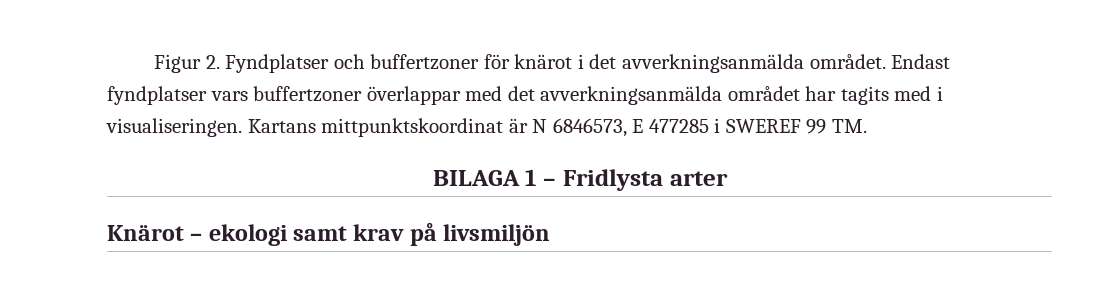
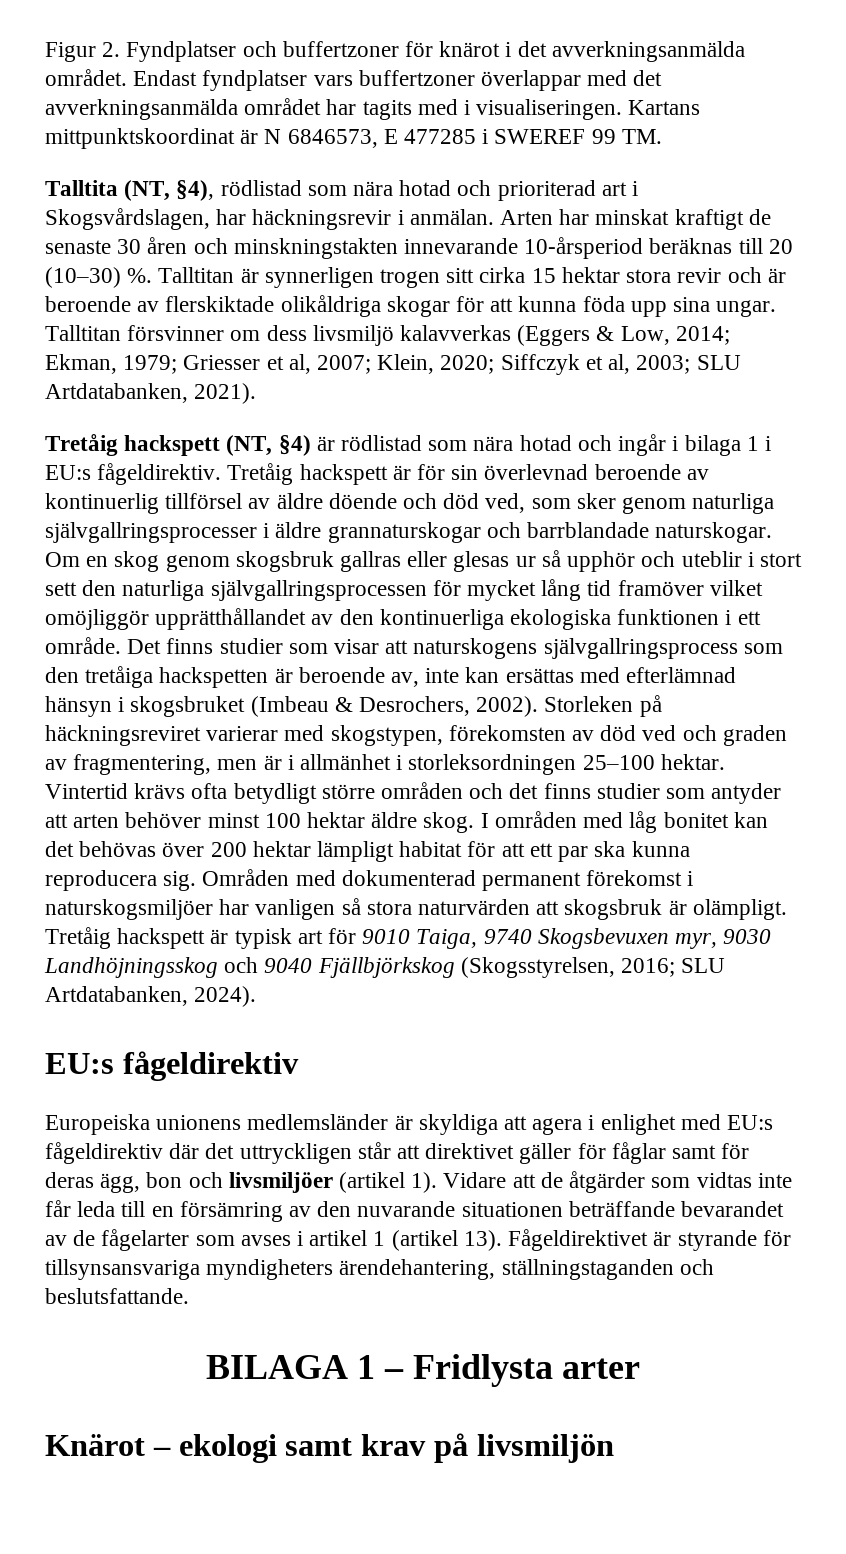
(867, 126) none -> [45,180,639,201] [45,208,771,230] [45,237,793,259] [45,267,786,288] [45,295,777,317] [45,325,730,346] [45,354,741,375] [45,383,257,404] [45,434,771,456] [45,463,709,485] [45,493,775,514] [45,522,773,543] [45,550,802,572] [45,579,763,601] [45,608,761,630] [45,637,783,659] [45,666,737,688] [45,695,662,717] [45,725,787,746] [45,754,725,775] [45,782,782,804] [45,811,768,833] [45,841,690,862] [45,869,694,891] [45,898,787,920] [45,927,772,949] [44,957,726,978] [45,986,257,1007] [45,1051,299,1081] [45,1114,774,1135] [45,1142,750,1164] [45,1171,792,1193] [45,1200,785,1222] [45,1229,791,1251] [45,1259,714,1280] [45,1288,189,1304] // Talltita (NT, §4), rödlistad som nära hotad och prioriterad art i Skogsvårdslagen, har häckningsrevir i anmälan. Arten har minskat kraftigt de senaste 30 åren och minskningstakten innevarande 10-årsperiod beräknas till 20 (10–30) %. Talltitan är synnerligen trogen sitt cirka 15 hektar stora revir och är beroende av flerskiktade olikåldriga skogar för att kunna föda upp sina ungar. Talltitan försvinner om dess livsmiljö kalavverkas (Eggers & Low, 2014; Ekman, 1979; Griesser et al, 2007; Klein, 2020; Siffczyk et al, 2003; SLU Artdatabanken, 2021). // Tretåig hackspett (NT, §4) är rödlistad som nära hotad och ingår i bilaga 1 i EU:s fågeldirektiv. Tretåig hackspett är för sin överlevnad beroende av kontinuerlig tillförsel av äldre döende och död ved, som sker genom naturliga självgallringsprocesser i äldre grannaturskogar och barrblandade naturskogar. Om en skog genom skogsbruk gallras eller glesas ur så upphör och uteblir i stort sett den naturliga självgallringsprocessen för mycket lång tid framöver vilket omöjliggör upprätthållandet av den kontinuerliga ekologiska funktionen i ett område. Det finns studier som visar att naturskogens självgallringsprocess som den tretåiga hackspetten är beroende av, inte kan ersättas med efterlämnad hänsyn i skogsbruket (Imbeau & Desrochers, 2002). Storleken på häckningsreviret varierar med skogstypen, förekomsten av död ved och graden av fragmentering, men är i allmänhet i storleksordningen 25–100 hektar. Vintertid krävs ofta betydligt större områden och det finns studier som antyder att arten behöver minst 100 hektar äldre skog. I områden med låg bonitet kan det behövas över 200 hektar lämpligt habitat för att ett par ska kunna reproducera sig. Områden med dokumenterad permanent förekomst i naturskogsmiljöer har vanligen så stora naturvärden att skogsbruk är olämpligt. Tretåig hackspett är typisk art för 9010 Taiga, 9740 Skogsbevuxen myr, 9030 Landhöjningsskog och 9040 Fjällbjörkskog (Skogsstyrelsen, 2016; SLU Artdatabanken, 2024). // EU:s fågeldirektiv // Europeiska unionens medlemsländer är skyldiga att agera i enlighet med EU:s fågeldirektiv där det uttryckligen står att direktivet gäller för fåglar samt för deras ägg, bon och livsmiljöer (artikel 1). Vidare att de åtgärder som vidtas inte får leda till en försämring av den nuvarande situationen beträffande bevarandet av de fågelarter som avses i artikel 1 (artikel 13). Fågeldirektivet är styrande för tillsynsansvariga myndigheters ärendehantering, ställningstaganden och beslutsfattande.

